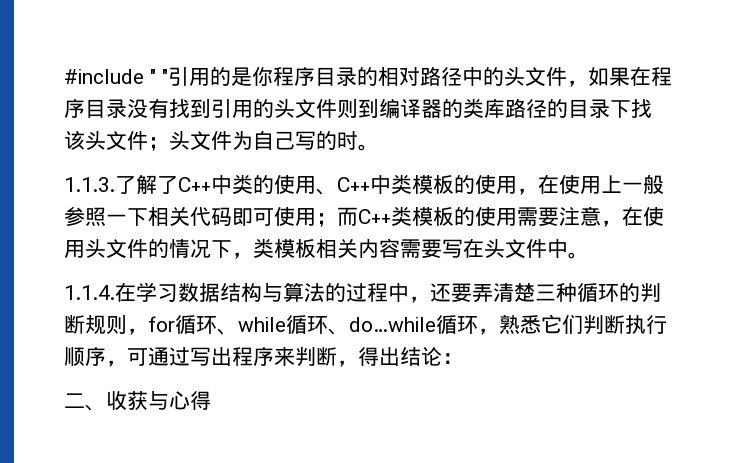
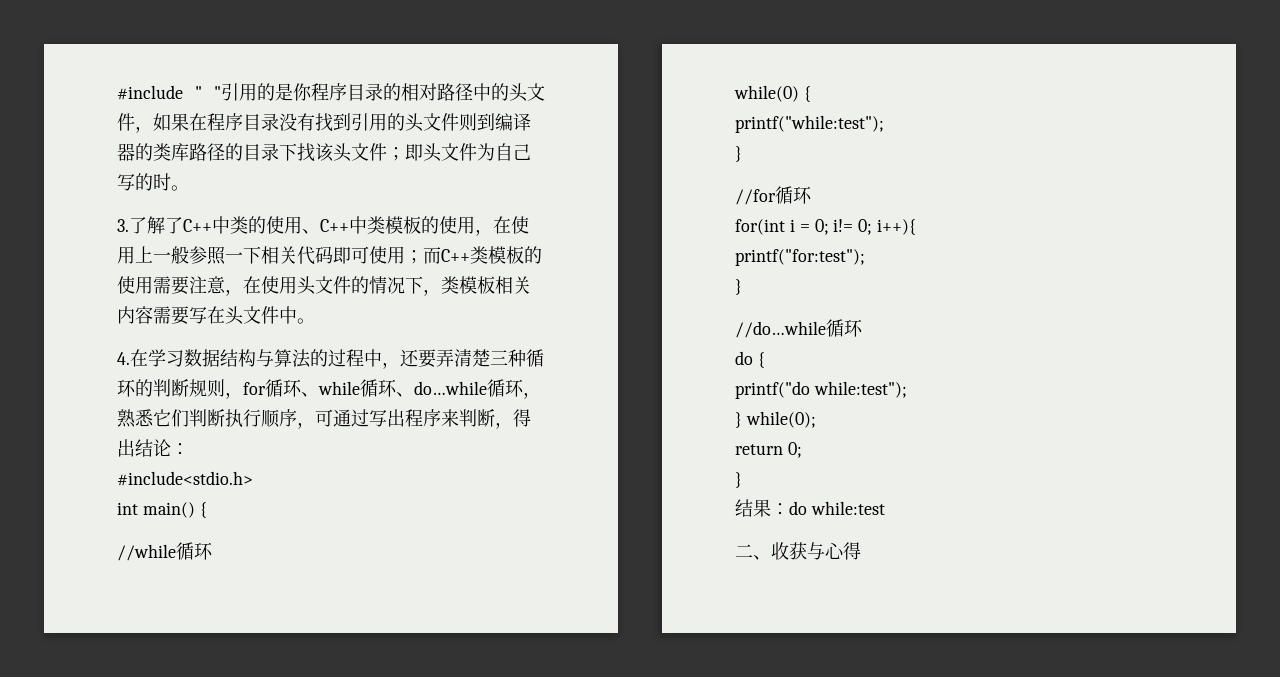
(169, 144) none -> [405,144,423,161] 即
[64,177,115,192] 1.1.3. -> [117,219,129,232] 3.
[64,285,115,300] 1.1.4. -> [117,352,130,365] 4.
(463, 358) none -> [117,471,253,486] [117,502,207,518] [117,542,213,561] [734,85,811,102] [735,115,884,133] [735,146,742,162] [735,186,812,205] [735,219,917,235] [735,249,865,266] [735,279,742,295] [735,319,863,338] [735,351,765,368] [735,381,907,399] [735,411,816,428] [735,442,802,458] [735,472,742,488] [735,499,885,517] // #include<stdio.h> // int main() { // //while循环 // while(0) { // printf("while:test"); // } // //for循环 // for(int i = 0; i!= 0; i++){ // printf("for:test"); // } // //do…while循环 // do { // printf("do while:test"); // } while(0); // return 0; // } // 结果：do while:test

